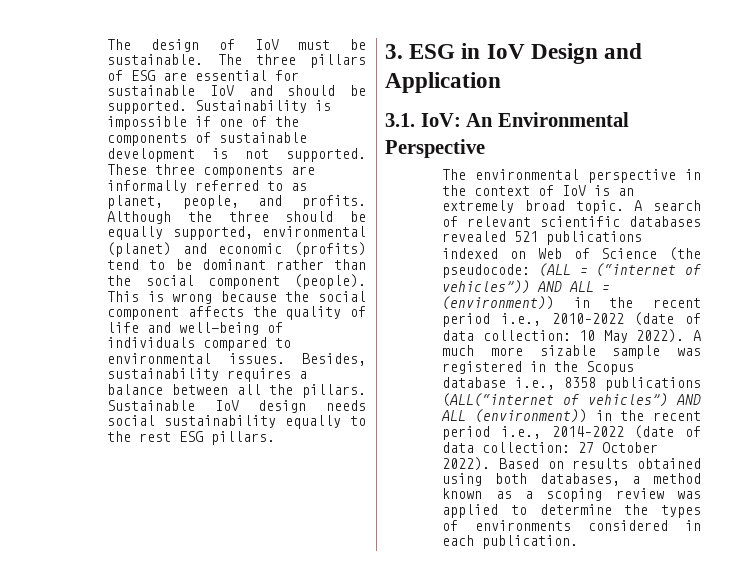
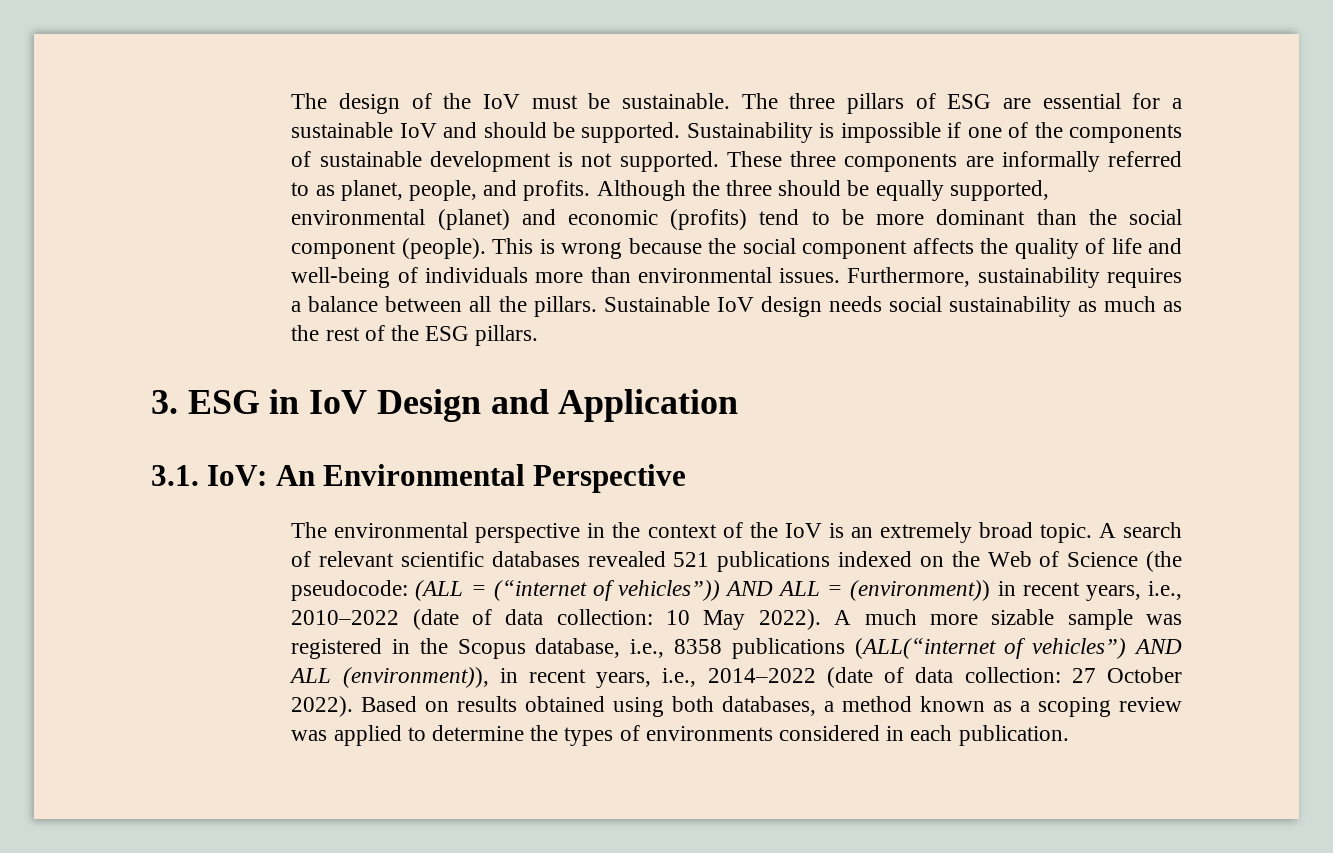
(235, 44) none -> [443,93,472,109] the
(300, 75) none -> [1172,98,1182,109] a
[201,259,324,270] dominant rather -> [876,209,1026,225] more dominant
[203,337,292,351] compared to -> [535,267,631,283] more than
[302,353,366,366] Besides, -> [847,267,971,287] Furthermore,
[285,415,366,429] [107,431,172,442] equally to the rest -> [1077,296,1182,312] [291,325,419,341] as much as the rest of the
(555, 190) none -> [749,522,778,538] the
(527, 255) none -> [951,551,980,567] the
[609,297,701,308] [442,313,491,327] the recent period -> [1022,582,1141,601] recent years,
[442,377,507,388] database -> [535,638,621,658] database,
[474,409,701,423] [442,426,491,440] (environment)) in the recent period -> [342,667,652,688] (environment)), in recent years,

